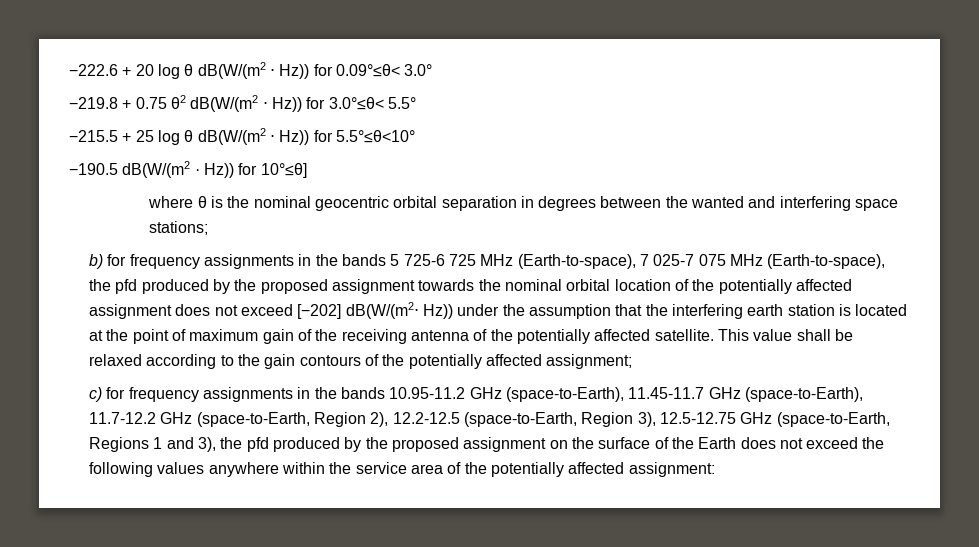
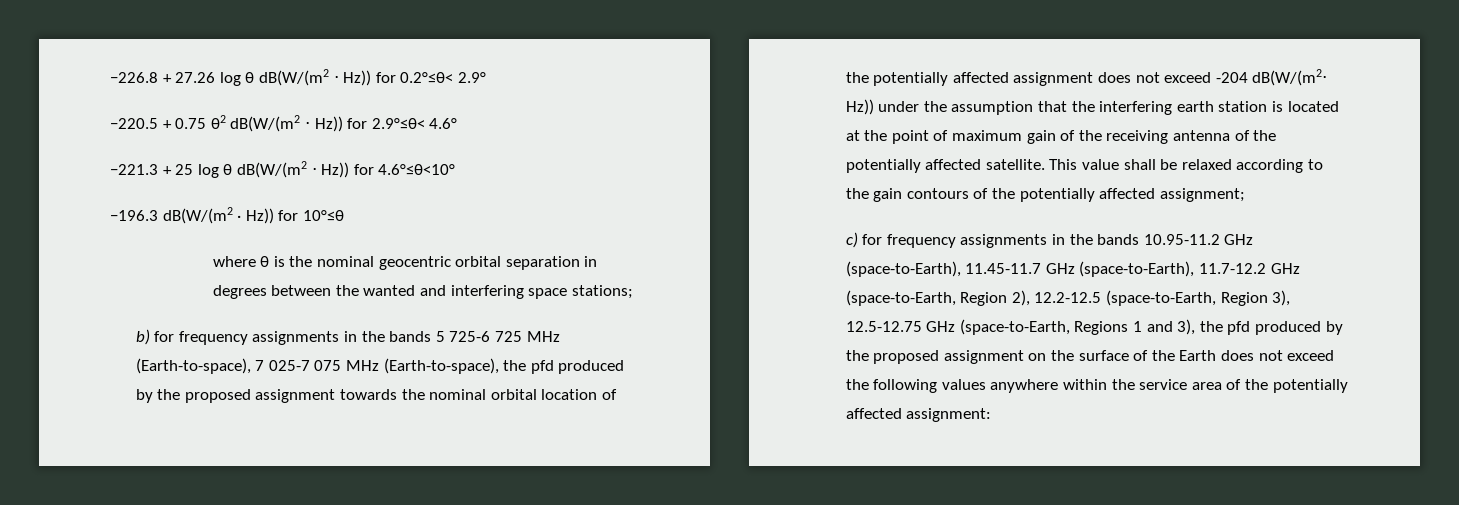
[69,62,433,79] [69,97,118,109] −222.6 + 20 log θ dB(W/(m2 ⋅ Hz)) for 0.09°≤θ< 3.0° // −219.8 -> [110,69,486,86] [110,118,158,129] −226.8 + 27.26 log θ dB(W/(m2 ⋅ Hz)) for 0.2°≤θ< 2.9° // −220.5
[328,97,416,110] [69,130,118,142] 3.0°≤θ< 5.5° // −215.5 -> [371,118,458,129] [110,164,158,175] 2.9°≤θ< 4.6° // −221.3
[335,130,415,143] [69,161,307,178] 5.5°≤θ<10° // −190.5 dB(W/(m2 · Hz)) for 10°≤θ] -> [378,164,456,175] [110,207,344,224] 4.6°≤θ<10° // −196.3 dB(W/(m2 · Hz)) for 10°≤θ
[297,304,342,319] [−202] -> [1215,72,1248,83] -204

